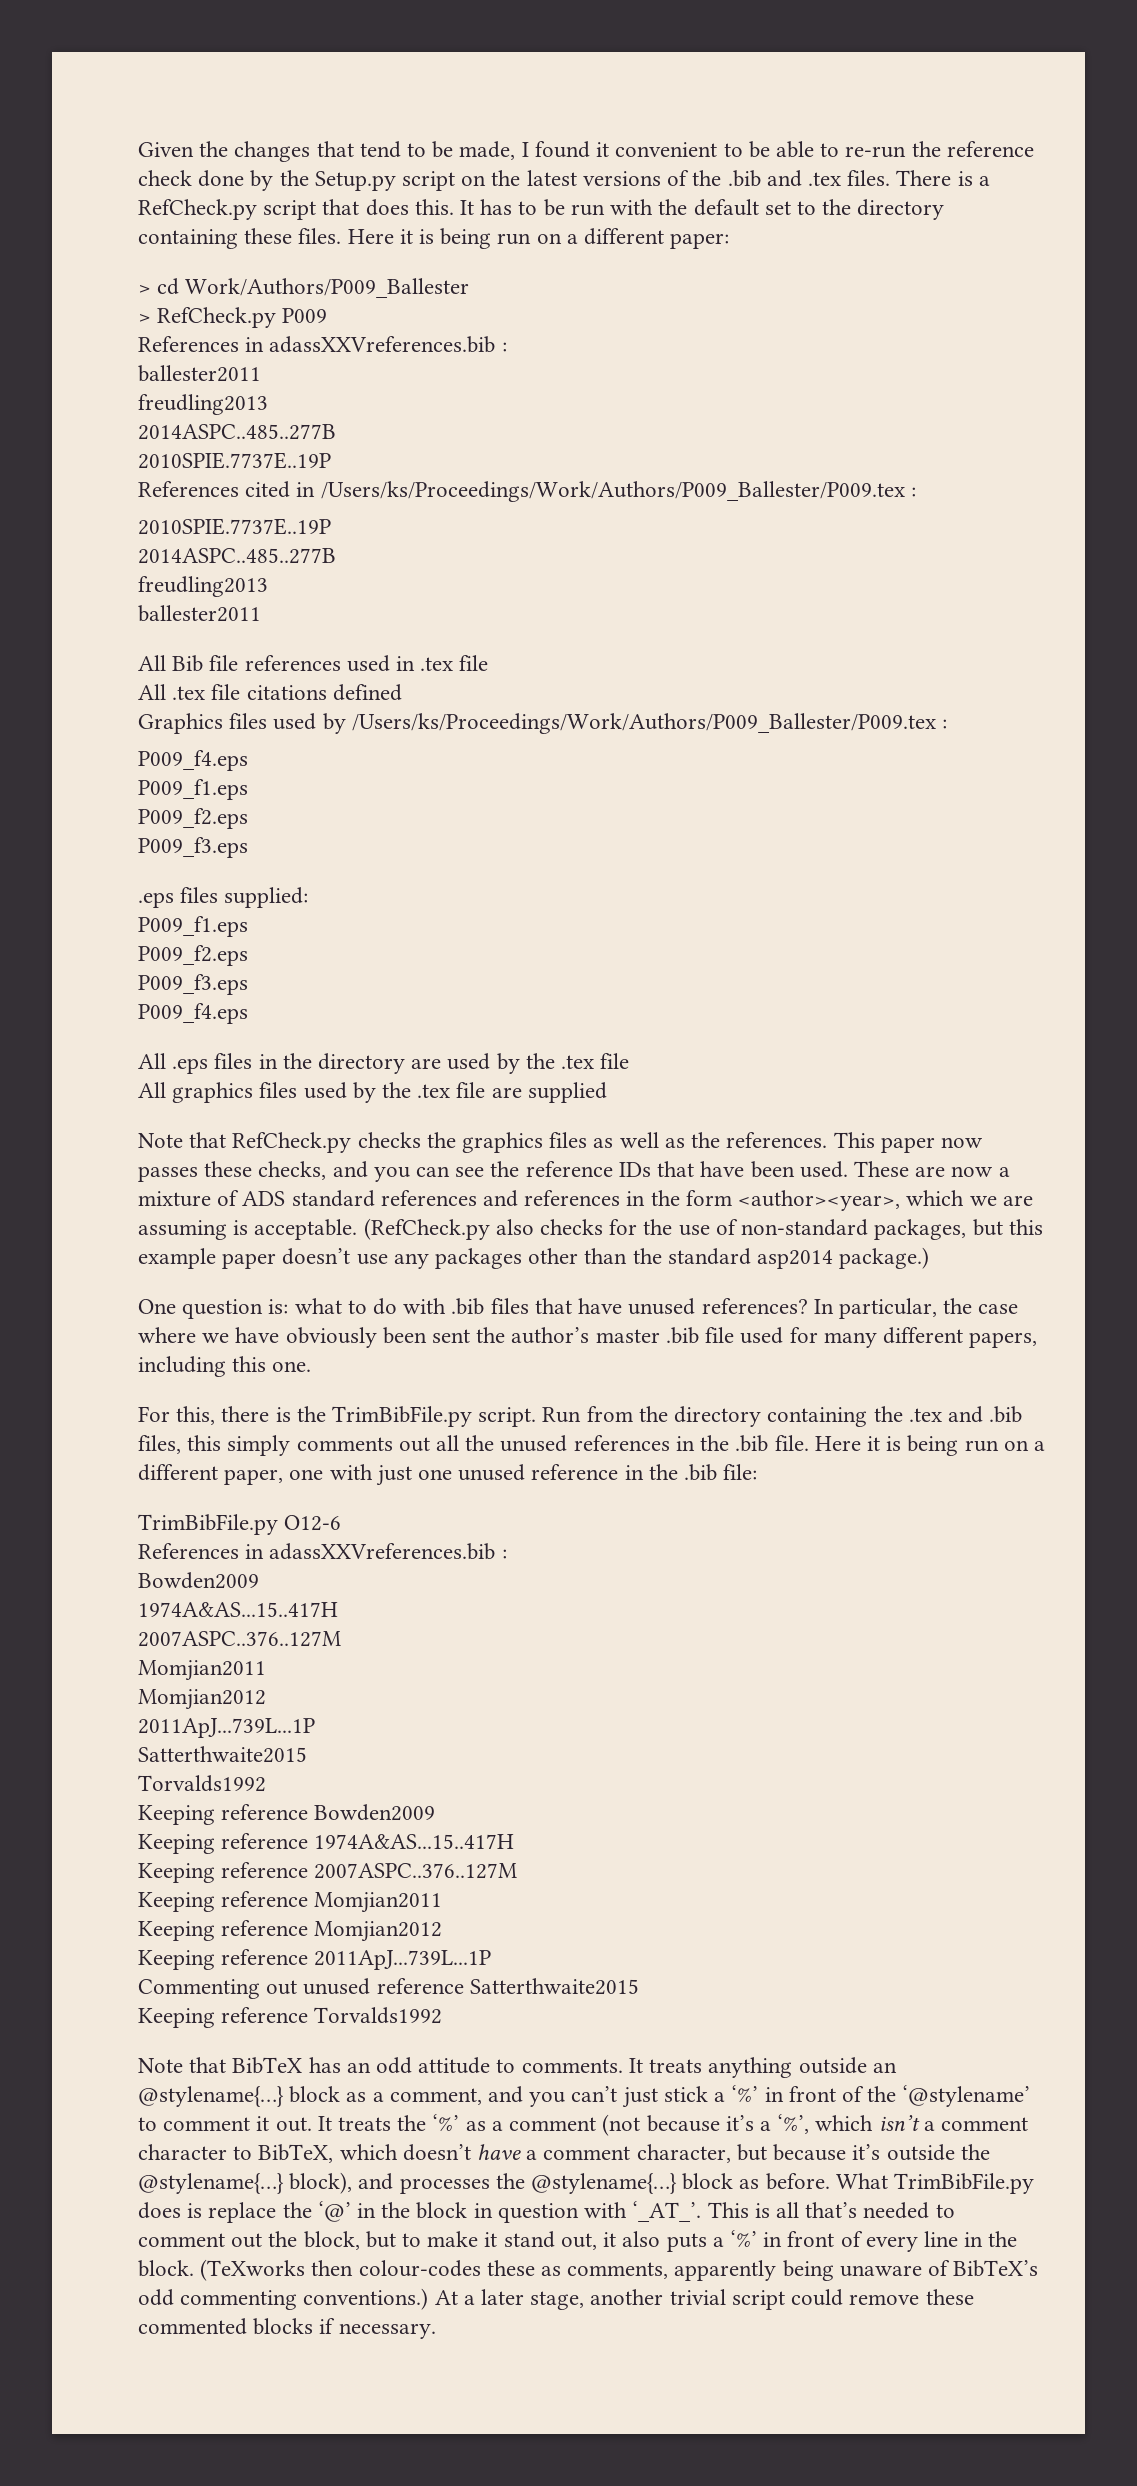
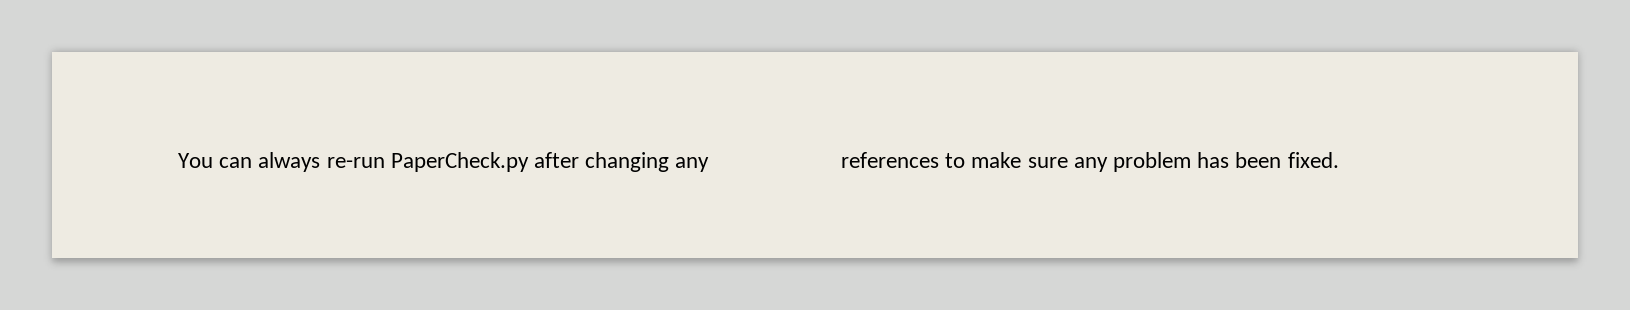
[138,141,1034,162] [138,170,990,191] [138,199,945,220] [138,228,730,249] [138,278,470,298] [138,307,328,328] [138,336,507,353] [138,365,261,382] [138,394,268,415] [138,424,336,440] [138,452,331,469] [138,481,916,502] [138,518,331,535] [138,548,336,564] [138,576,268,597] [138,605,261,622] [138,655,489,672] [138,684,402,701] [138,713,948,734] [138,750,248,771] [138,779,248,800] [138,808,248,829] [138,837,248,858] [138,887,309,908] [138,916,248,937] [138,945,248,966] [138,974,248,995] [138,1003,248,1024] [138,1053,630,1074] [138,1082,607,1103] [138,1132,983,1153] [138,1161,1010,1182] [138,1190,1033,1211] [138,1218,1043,1240] [138,1247,930,1269] [138,1298,1019,1319] [138,1327,1038,1348] [138,1356,312,1377] [138,1406,1023,1427] [138,1435,1045,1456] [138,1464,758,1486] [138,1514,342,1535] [138,1543,507,1560] [138,1572,259,1589] [138,1602,338,1617] [138,1631,341,1647] [138,1660,266,1681] [138,1689,266,1710] [138,1718,315,1738] [138,1746,307,1763] [138,1775,266,1792] [138,1804,436,1825] [138,1833,515,1854] [138,1862,518,1883] [138,1891,443,1913] [138,1920,443,1942] [138,1949,492,1970] [138,1978,639,1999] [138,2007,443,2028] [138,2057,897,2078] [138,2085,1031,2108] [138,2114,1028,2136] [138,2144,990,2163] [138,2172,1035,2194] [138,2201,955,2223] [138,2230,1018,2252] [138,2259,1039,2281] [138,2288,974,2310] [138,2318,436,2339] Given the changes that tend to be made, I found it convenient to be able to re-run the reference check done by the Setup.py script on the latest versions of the .bib and .tex files. There is a RefCheck.py script that does this. It has to be run with the default set to the directory containing these files. Here it is being run on a different paper: // > cd Work/Authors/P009_Ballester // > RefCheck.py P009 // References in adassXXVreferences.bib : // ballester2011 // freudling2013 // 2014ASPC..485..277B // 2010SPIE.7737E..19P // References cited in /Users/ks/Proceedings/Work/Authors/P009_Ballester/P009.tex : // 2010SPIE.7737E..19P // 2014ASPC..485..277B // freudling2013 // ballester2011 // All Bib file references used in .tex file // All .tex file citations defined // Graphics files used by /Users/ks/Proceedings/Work/Authors/P009_Ballester/P009.tex : // P009_f4.eps // P009_f1.eps // P009_f2.eps // P009_f3.eps // .eps files supplied: // P009_f1.eps // P009_f2.eps // P009_f3.eps // P009_f4.eps // All .eps files in the directory are used by the .tex file // All graphics files used by the .tex file are supplied // Note that RefCheck.py checks the graphics files as well as the references. This paper now passes these checks, and you can see the reference IDs that have been used. These are now a mixture of ADS standard references and references in the form <author><year>, which we are assuming is acceptable. (RefCheck.py also checks for the use of non-standard packages, but this example paper doesn’t use any packages other than the standard asp2014 package.) // One question is: what to do with .bib files that have unused references? In particular, the case where we have obviously been sent the author’s master .bib file used for many different papers, including this one. // For this, there is the TrimBibFile.py script. Run from the directory containing the .tex and .bib files, this simply comments out all the unused references in the .bib file. Here it is being run on a different paper, one with just one unused reference in the .bib file: // TrimBibFile.py O12-6 // References in adassXXVreferences.bib : // Bowden2009 // 1974A&AS...15..417H // 2007ASPC..376..127M // Momjian2011 // Momjian2012 // 2011ApJ...739L...1P // Satterthwaite2015 // Torvalds1992 // Keeping reference Bowden2009 // Keeping reference 1974A&AS...15..417H // Keeping reference 2007ASPC..376..127M // Keeping reference Momjian2011 // Keeping reference Momjian2012 // Keeping reference 2011ApJ...739L...1P // Commenting out unused reference Satterthwaite2015 // Keeping reference Torvalds1992 // Note that BibTeX has an odd attitude to comments. It treats anything outside an @stylename{…} block as a comment, and you can’t just stick a ‘%’ in front of the ‘@stylename’ to comment it out. It treats the ‘%’ as a comment (not because it’s a ‘%’, which isn’t a comment character to BibTeX, which doesn’t have a comment character, but because it’s outside the @stylename{…} block), and processes the @stylename{…} block as before. What TrimBibFile.py does is replace the ‘@’ in the block in question with ‘_AT_’. This is all that’s needed to comment out the block, but to make it stand out, it also puts a ‘%’ in front of every line in the block. (TeXworks then colour-codes these as comments, apparently being unaware of BibTeX’s odd commenting conventions.) At a later stage, another trivial script could remove these commented blocks if necessary. -> [178,152,1339,172] You can always re-run PaperCheck.py after changing any references to make sure any problem has been fixed.

